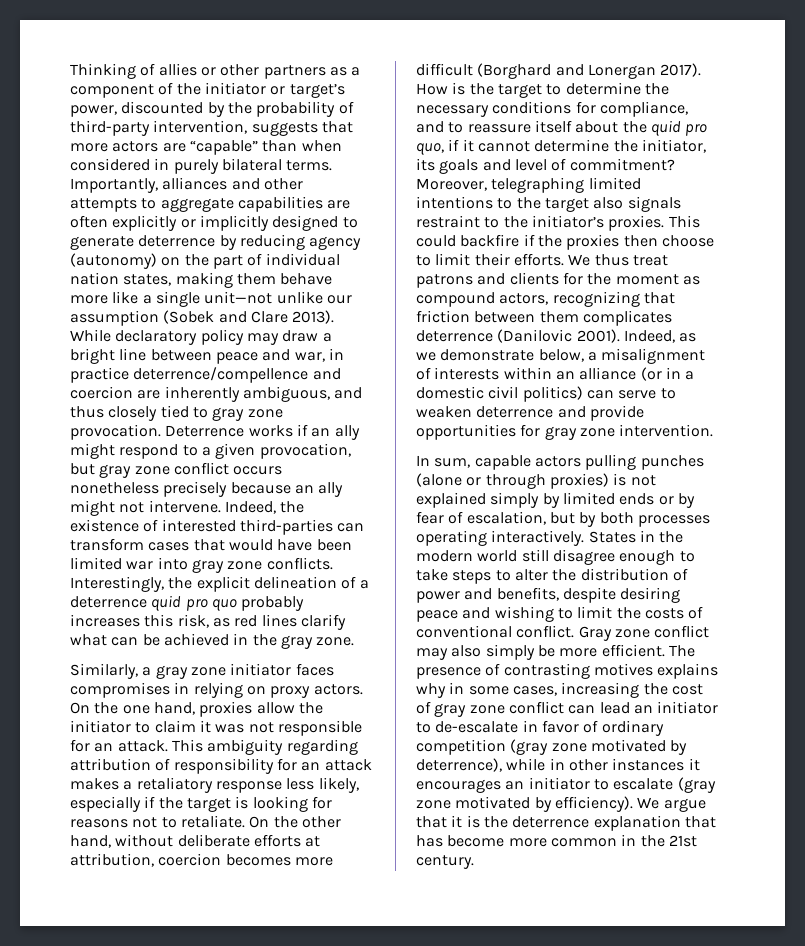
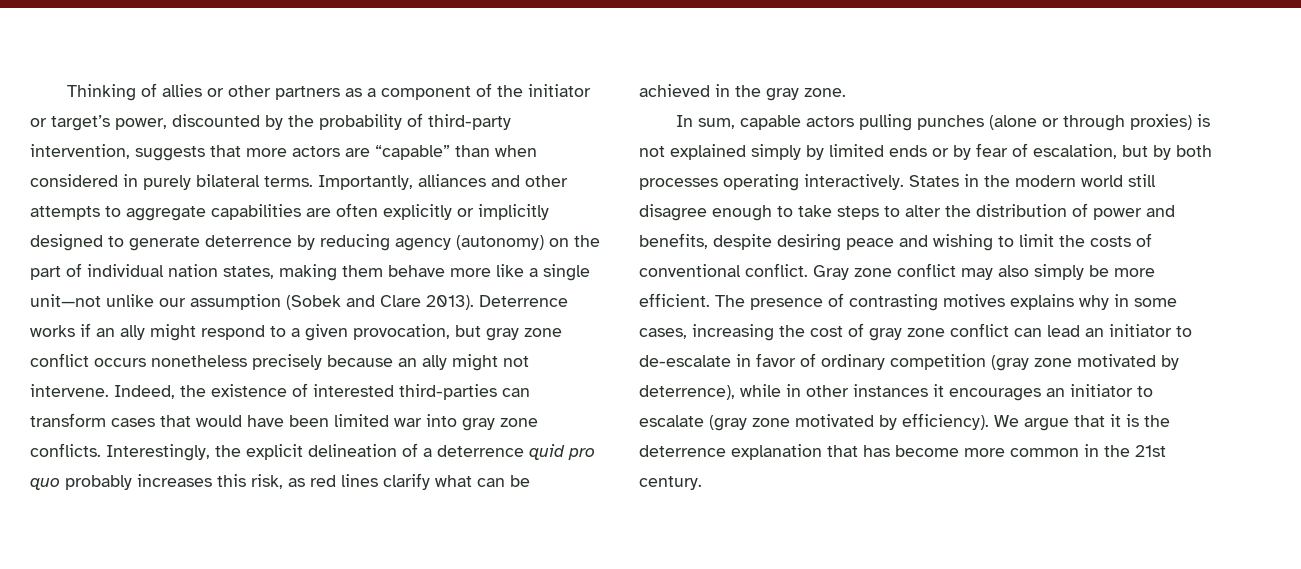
[70,329,332,345] [70,348,344,364] [70,367,341,383] [70,386,363,402] [70,405,283,421] [70,424,161,440] While declaratory policy may draw a bright line between peace and war, in practice deterrence/compellence and coercion are inherently ambiguous, and thus closely tied to gray zone provocation. -> (474, 302) none
[70,663,334,679] [70,682,363,698] [70,701,323,717] [70,720,362,736] [70,739,358,755] [70,758,372,774] [70,777,359,793] [70,796,332,812] [70,815,341,828] [70,834,321,848] [70,853,333,867] [416,63,702,79] [416,82,669,98] [416,101,688,117] [416,120,708,136] [416,139,706,155] [416,158,675,174] [416,177,641,193] [416,196,681,212] [416,215,700,231] [416,234,714,250] [416,253,668,266] [416,272,700,288] [416,291,675,307] [416,310,672,326] [416,329,697,343] [416,348,706,364] [416,367,695,381] [416,386,676,402] [416,405,644,421] [416,424,714,440] // Similarly, a gray zone initiator faces compromises in relying on proxy actors. On the one hand, proxies allow the initiator to claim it was not responsible for an attack. This ambiguity regarding attribution of responsibility for an attack makes a retaliatory response less likely, especially if the target is looking for reasons not to retaliate. On the other hand, without deliberate efforts at attribution, coercion becomes more difficult (Borghard and Lonergan 2017). How is the target to determine the necessary conditions for compliance, and to reassure itself about the quid pro quo, if it cannot determine the initiator, its goals and level of commitment? Moreover, telegraphing limited intentions to the target also signals restraint to the initiator’s proxies. This could backfire if the proxies then choose to limit their efforts. We thus treat patrons and clients for the moment as compound actors, recognizing that friction between them complicates deterrence (Danilovic 2001). Indeed, as we demonstrate below, a misalignment of interests within an alliance (or in a domestic civil politics) can serve to weaken deterrence and provide opportunities for gray zone intervention. -> (846, 92) none

